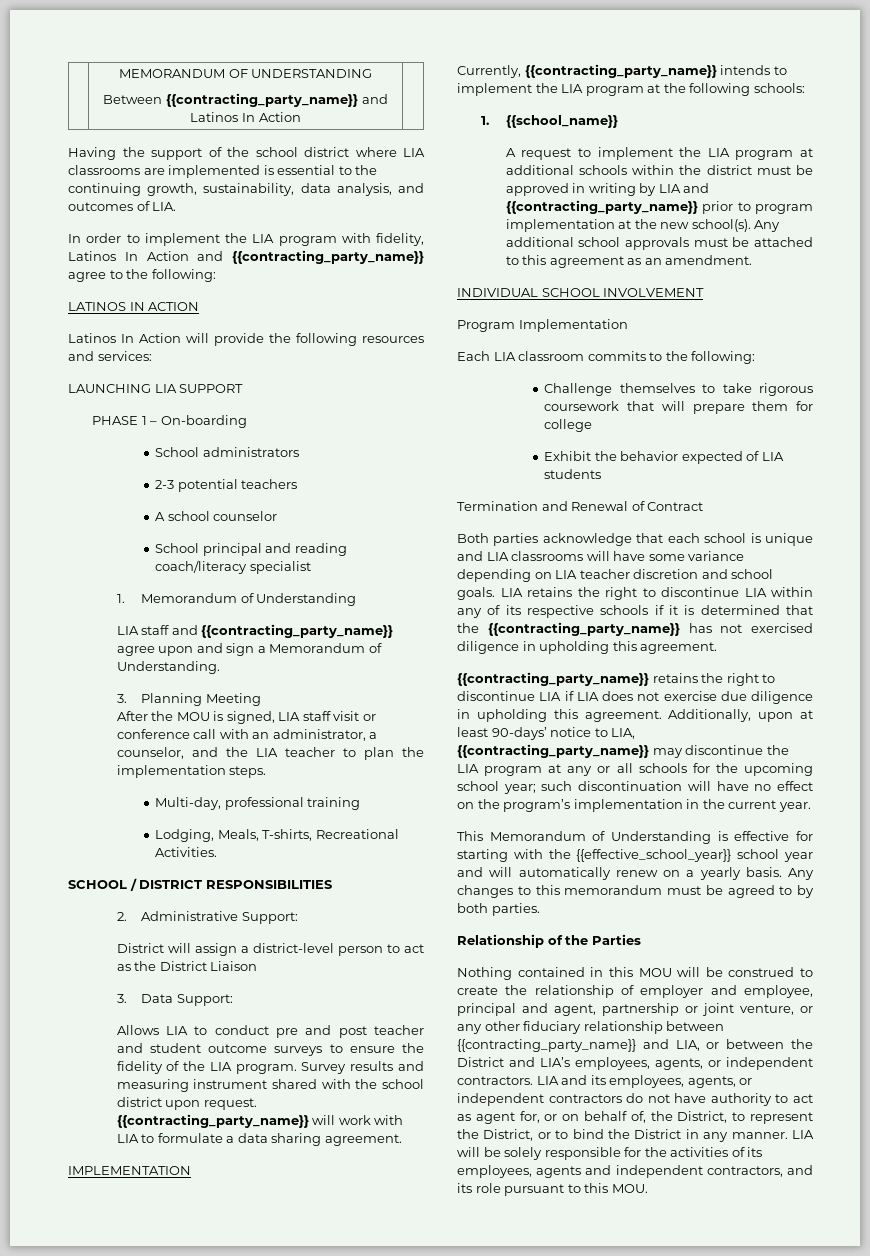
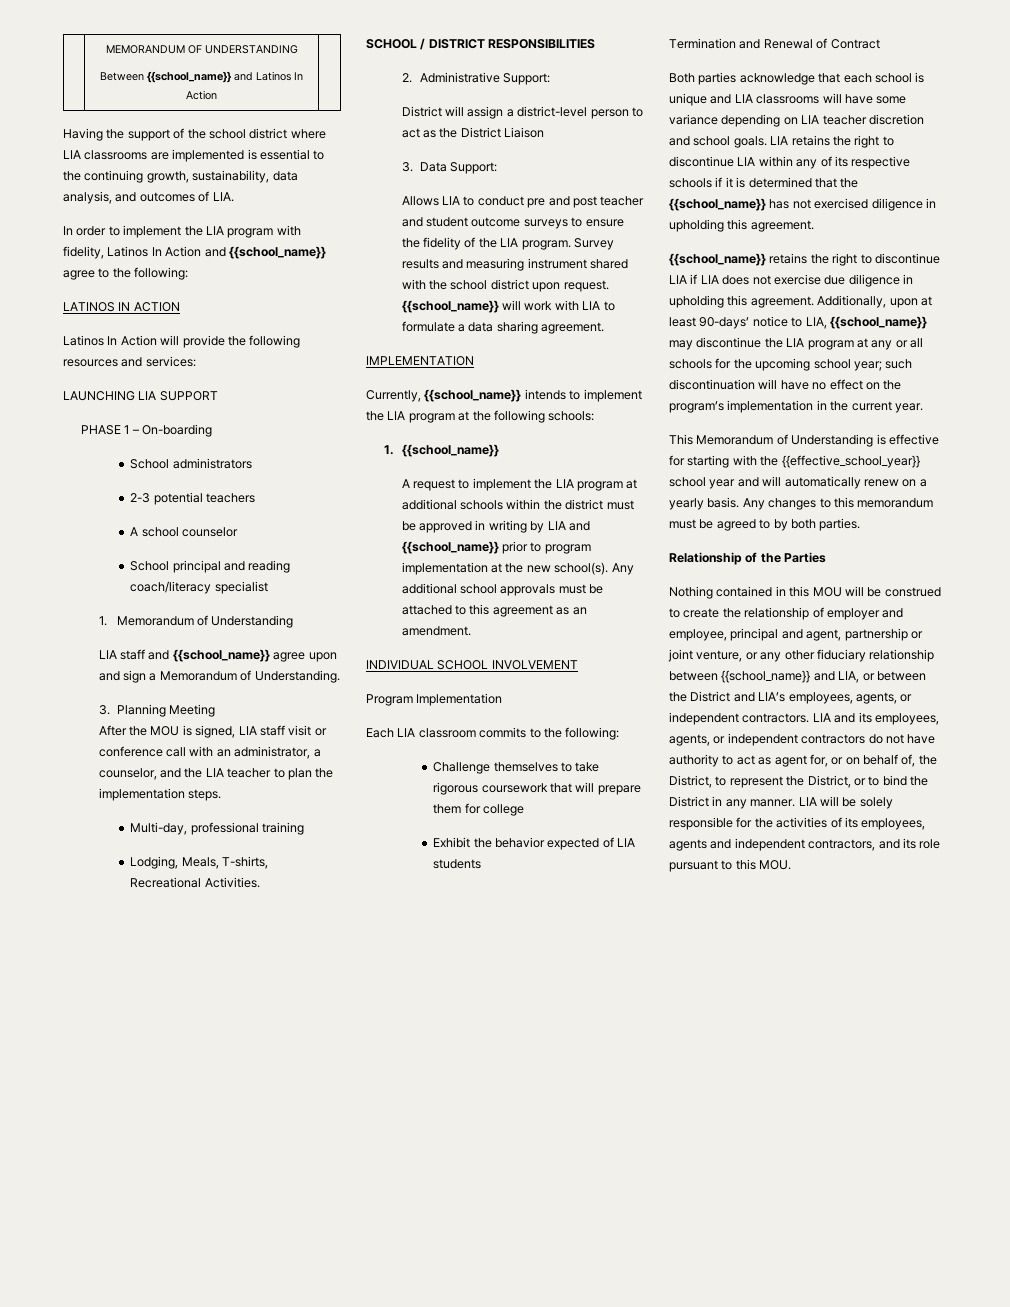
[166,93,358,107] {{contracting_party_name}} -> [147,71,231,83] {{school_name}}
[232,250,424,264] {{contracting_party_name}} -> [228,246,326,259] {{school_name}}
[201,624,394,638] {{contracting_party_name}} -> [172,649,270,662] {{school_name}}
[116,1114,309,1128] {{contracting_party_name}} -> [401,300,499,313] {{school_name}}
[524,64,717,78] {{contracting_party_name}} -> [424,389,522,402] {{school_name}}
[505,200,698,214] {{contracting_party_name}} -> [401,541,499,554] {{school_name}}
[487,622,680,636] {{contracting_party_name}} -> [669,198,766,211] {{school_name}}
[457,672,649,686] {{contracting_party_name}} -> [669,253,766,266] {{school_name}}
[457,744,649,758] {{contracting_party_name}} -> [829,316,927,329] {{school_name}}
[457,1039,636,1052] {{contracting_party_name}} -> [721,670,811,683] {{school_name}}

